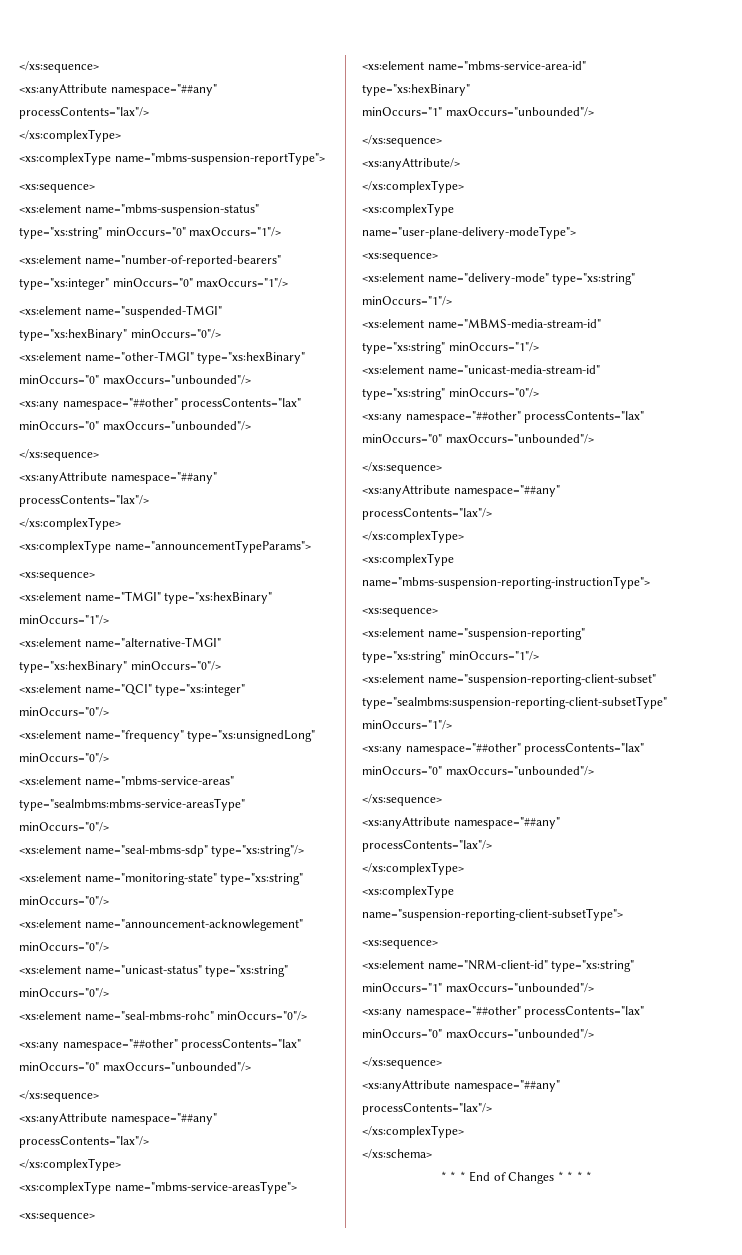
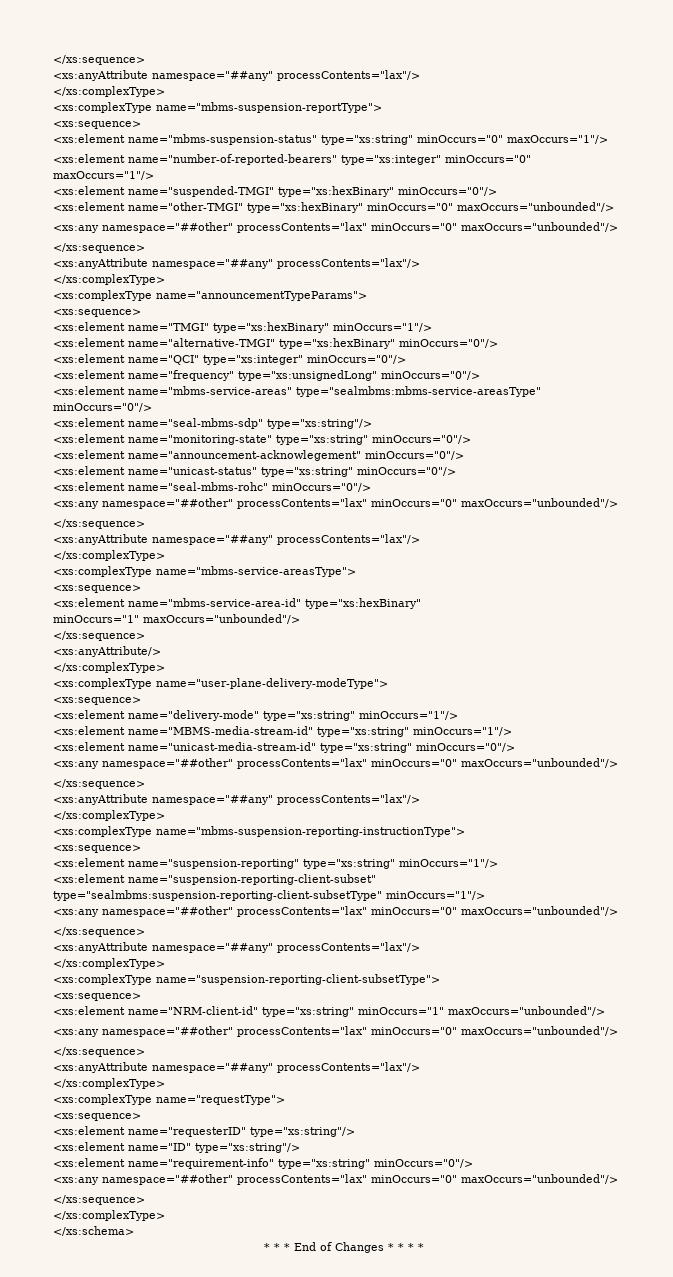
(464, 1131) none -> [53,1094,285,1105] [53,1113,141,1121] [53,1126,355,1137] [53,1142,300,1153] [53,1158,473,1169] [53,1174,618,1185] [53,1195,145,1205] [53,1210,165,1221] // <xs:complexType name="requestType"> // <xs:sequence> // <xs:element name="requesterID" type="xs:string"/> // <xs:element name="ID" type="xs:string"/> // <xs:element name="requirement-info" type="xs:string" minOccurs="0"/> // <xs:any namespace="##other" processContents="lax" minOccurs="0" maxOccurs="unbounded"/> // </xs:sequence> // </xs:complexType>

